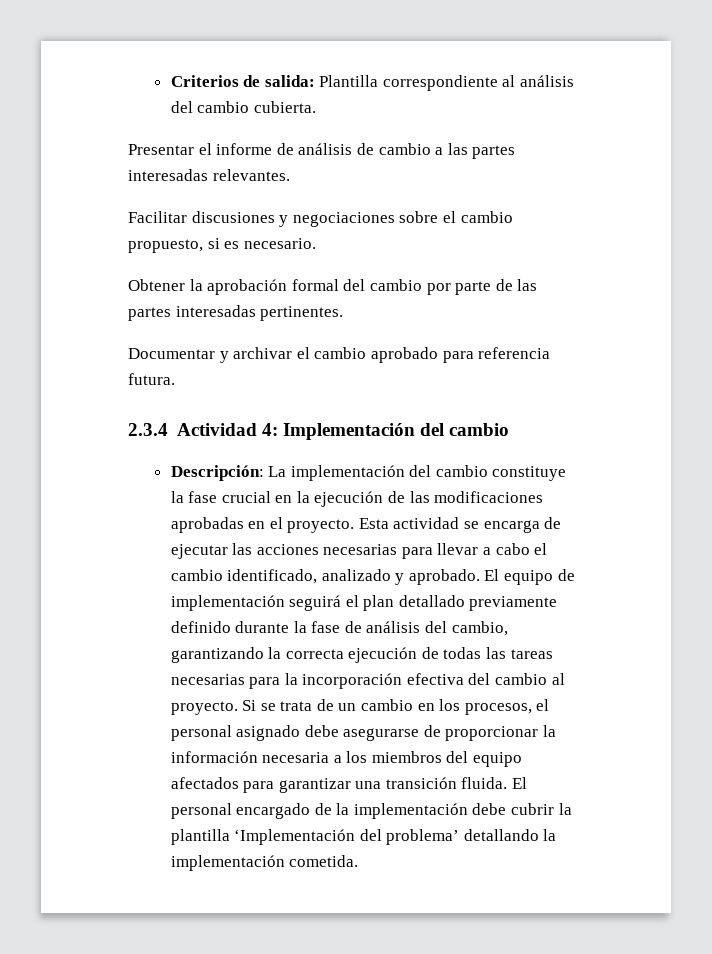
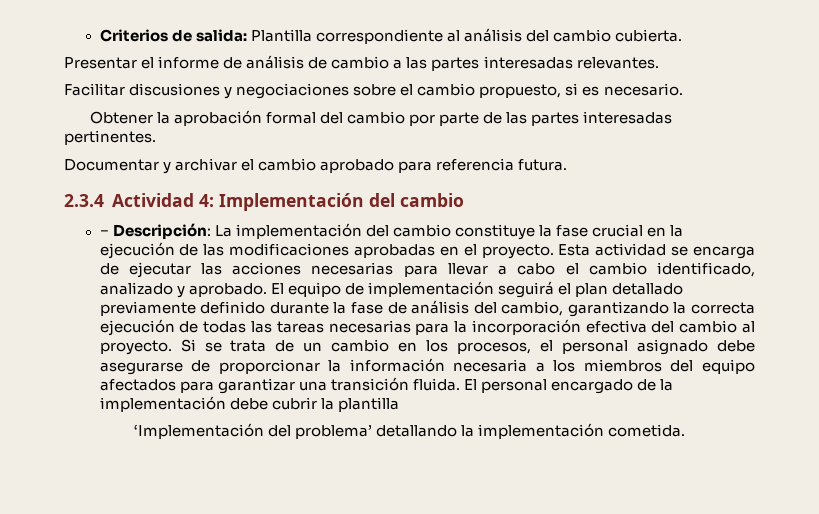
(510, 429) none -> [99,230,109,236] −
(230, 837) none -> (399, 404) //

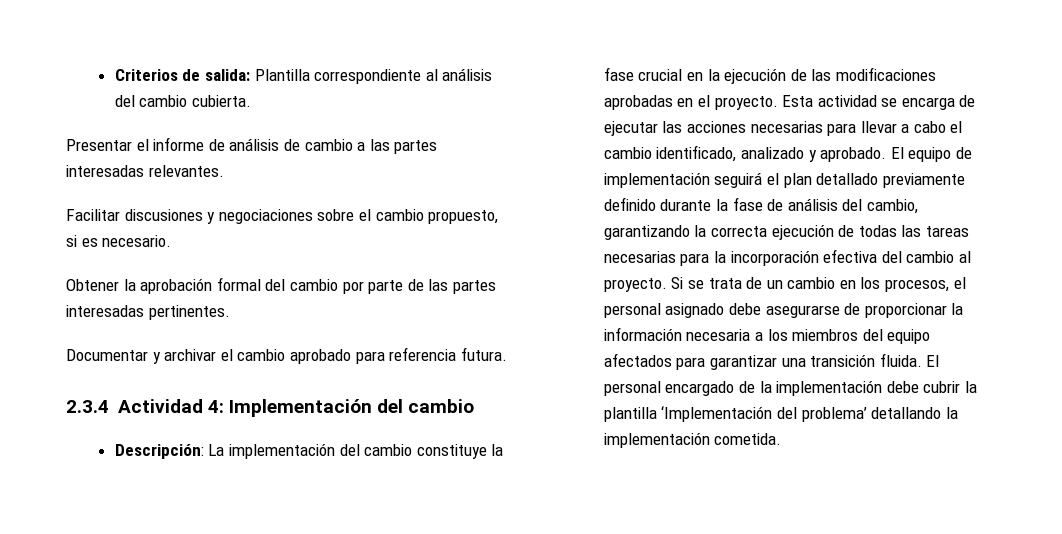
[99,230,109,236] − -> (475, 406) none
(399, 404) // -> (657, 414) none

